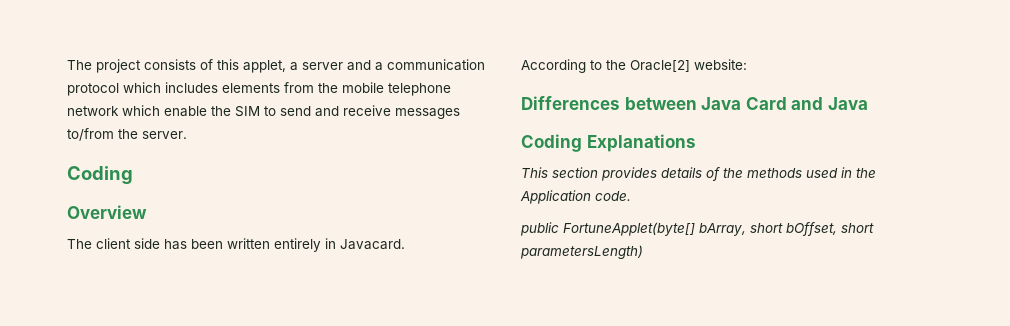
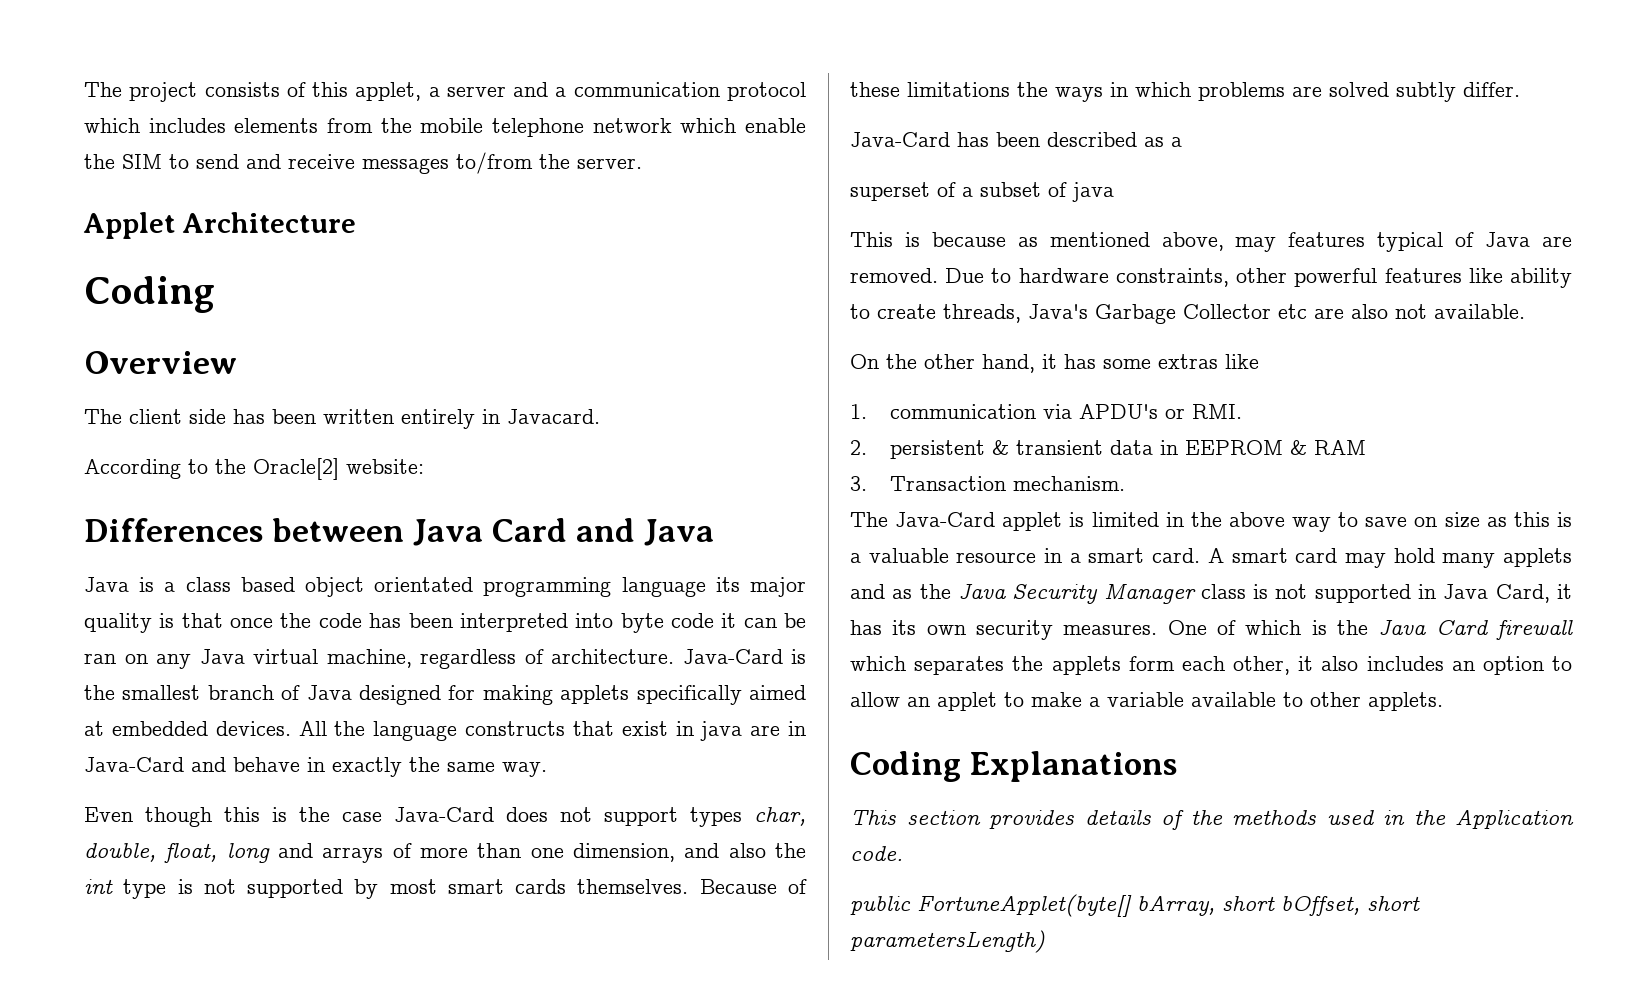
(187, 135) none -> [83,212,356,239] // Applet Architecture
(868, 103) none -> [84,577,807,597] [84,613,807,633] [84,649,806,669] [84,685,806,705] [84,721,807,741] [84,757,547,777] [84,807,806,827] [84,843,807,863] [84,879,807,899] [850,82,1520,102] [850,132,1182,147] [850,182,1114,202] [850,232,1572,252] [850,268,1572,288] [850,304,1525,324] [850,354,1259,373] [850,404,1242,419] [850,440,1366,459] [850,476,1125,491] [850,512,1572,532] [850,548,1572,568] [850,583,1572,604] [850,619,1573,640] [850,656,1572,675] [850,692,1443,711] // Java is a class based object orientated programming language its major quality is that once the code has been interpreted into byte code it can be ran on any Java virtual machine, regardless of architecture. Java-Card is the smallest branch of Java designed for making applets specifically aimed at embedded devices. All the language constructs that exist in java are in Java-Card and behave in exactly the same way. // Even though this is the case Java-Card does not support types char, double, float, long and arrays of more than one dimension, and also the int type is not supported by most smart cards themselves. Because of these limitations the ways in which problems are solved subtly differ. // Java-Card has been described as a // superset of a subset of java // This is because as mentioned above, may features typical of Java are removed. Due to hardware constraints, other powerful features like ability to create threads, Java's Garbage Collector etc are also not available. // On the other hand, it has some extras like // 1. communication via APDU's or RMI. // 2. persistent & transient data in EEPROM & RAM // 3. Transaction mechanism. // The Java-Card applet is limited in the above way to save on size as this is a valuable resource in a smart card. A smart card may hold many applets and as the Java Security Manager class is not supported in Java Card, it has its own security measures. One of which is the Java Card firewall which separates the applets form each other, it also includes an option to allow an applet to make a variable available to other applets.

